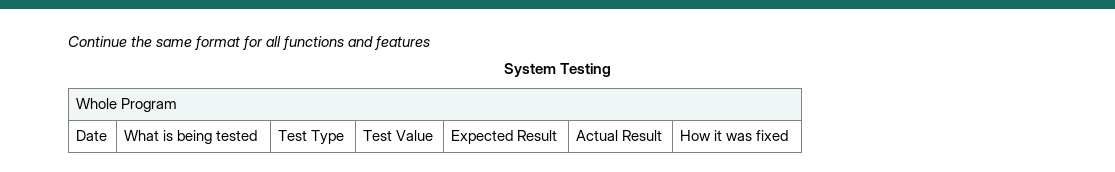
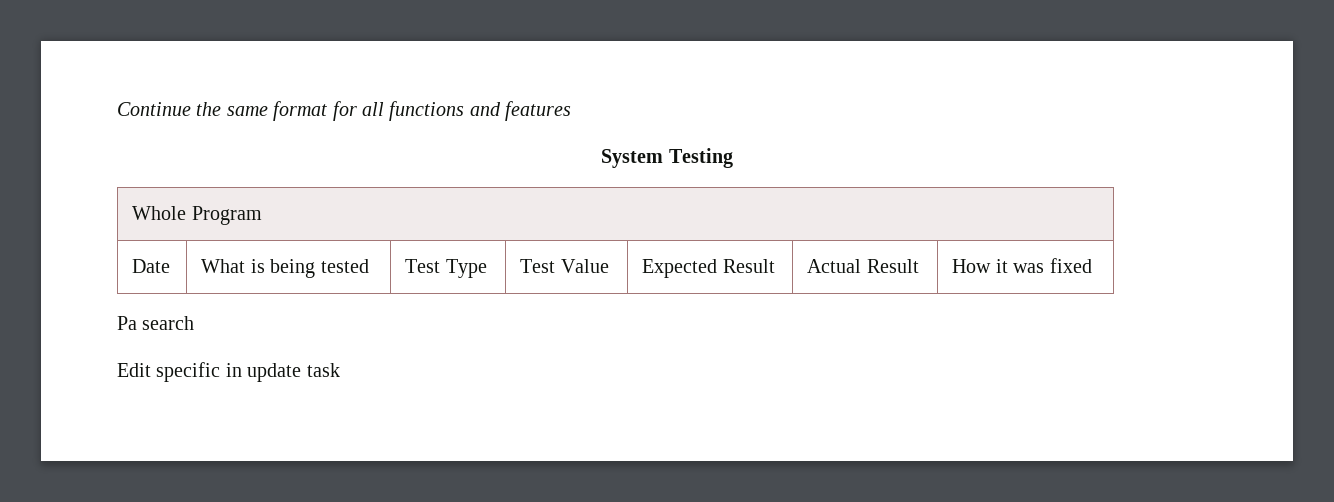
(789, 135) none -> [117,316,195,330] [117,362,340,382] // Pa search // Edit specific in update task

